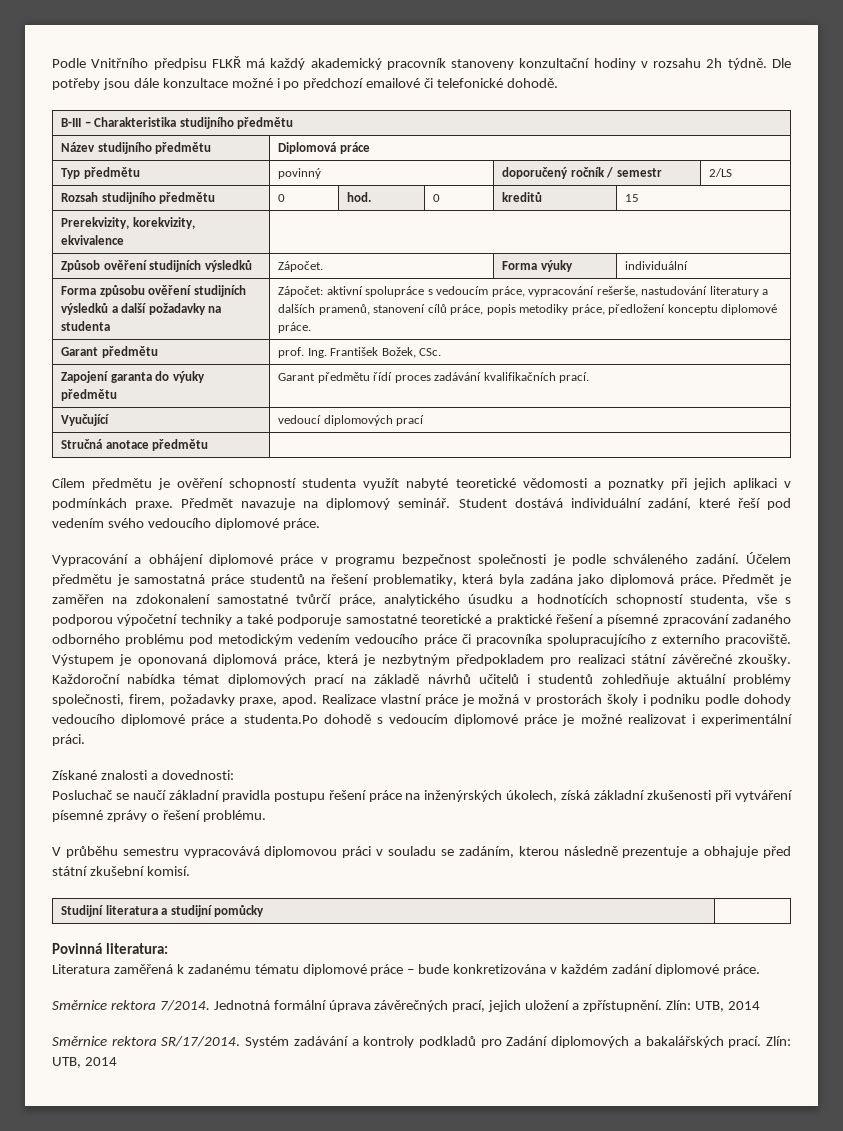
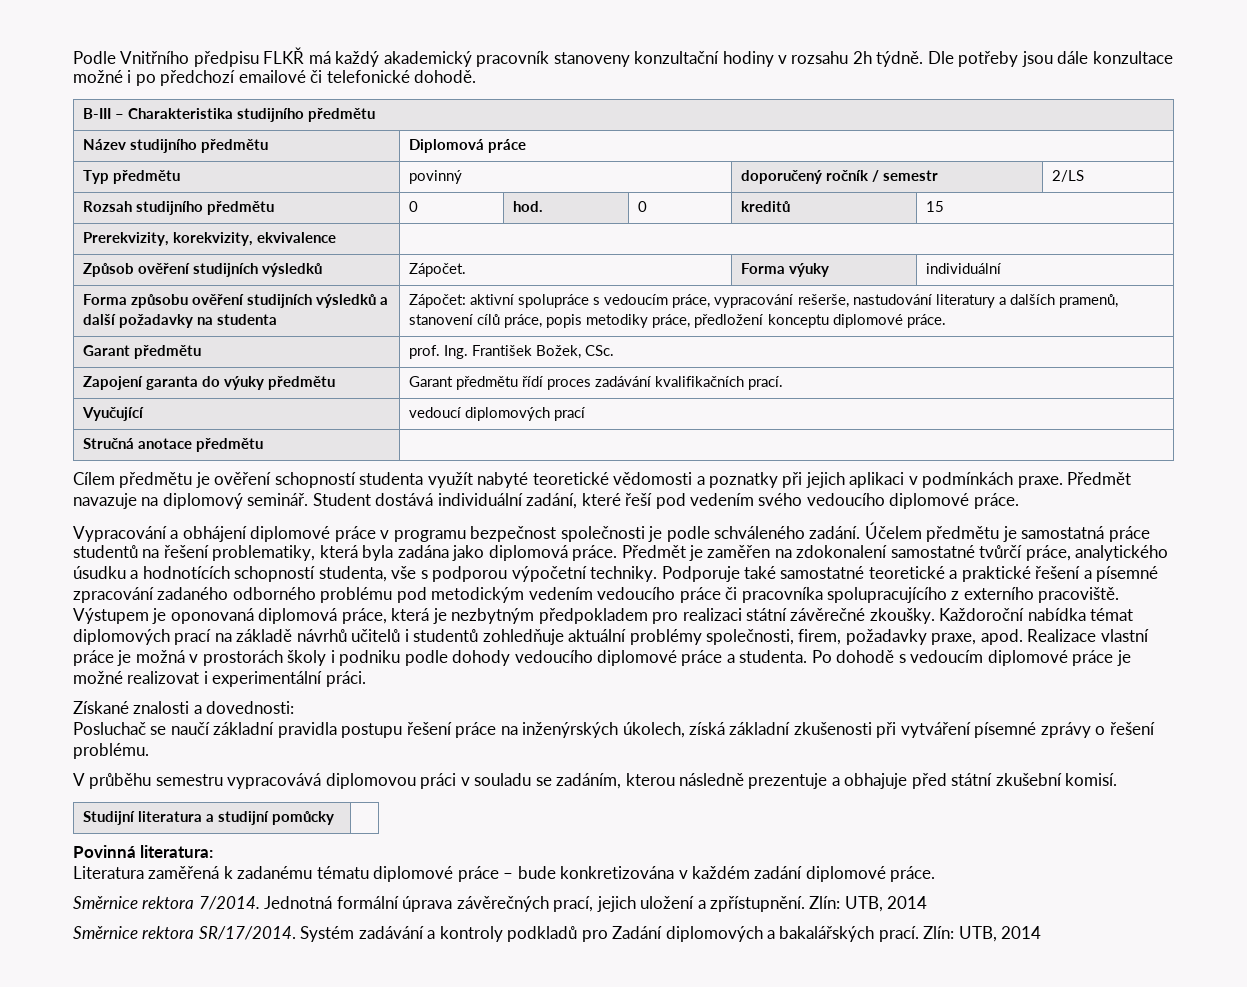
[180,614,342,626] techniky a také podporuje -> [590,566,777,582] techniky. Podporuje také
[243,714,318,724] studenta.Po -> [739,650,832,663] studenta. Po

